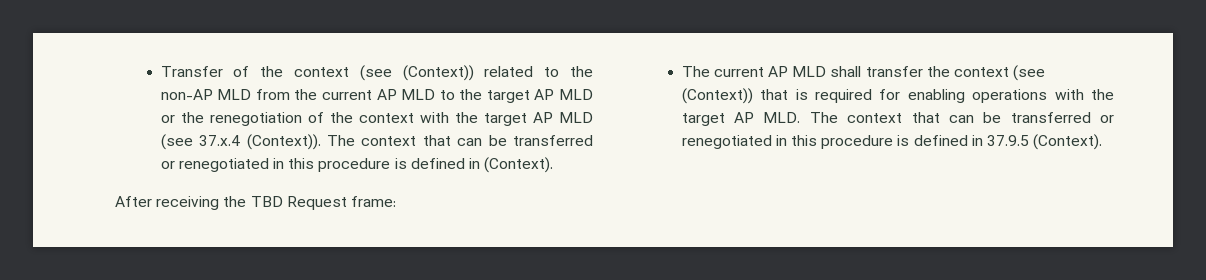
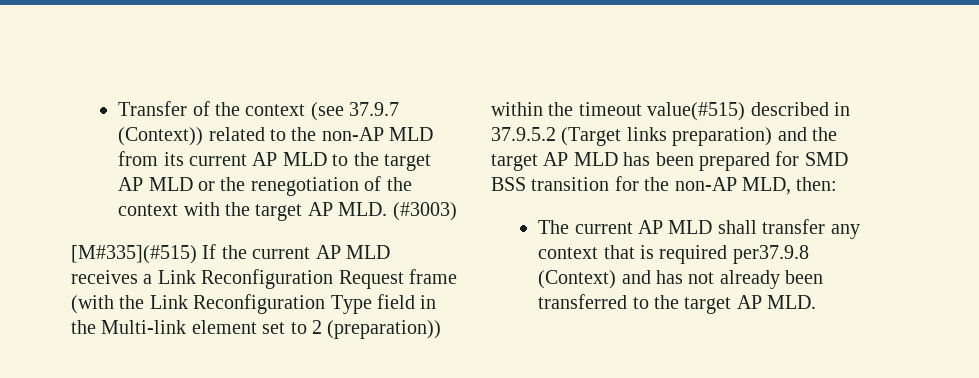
(392, 73) none -> [349,102,400,116] 37.9.7
[294,89,318,100] the -> [163,152,184,166] its
[559,112,593,123] [160,134,593,150] [160,157,554,173] [115,196,396,210] MLD (see 37.x.4 (Context)). The context that can be transferred or renegotiated in this procedure is defined in (Context). // After receiving the TBD Request frame: -> [338,202,457,221] [71,244,390,264] [71,269,457,289] [71,294,437,314] [71,320,442,339] [491,102,850,121] [491,127,837,146] [491,151,848,171] [491,176,838,195] MLD. (#3003) // [M#335](#515) If the current AP MLD receives a Link Reconfiguration Request frame (with the Link Reconfiguration Type field in the Multi-link element set to 2 (preparation)) within the timeout value(#515) described in 37.9.5.2 (Target links preparation) and the target AP MLD has been prepared for SMD BSS transition for the non-AP MLD, then:
[926,65,1046,81] [681,88,1114,104] [681,112,1114,126] [681,134,1103,150] the context (see (Context)) that is required for enabling operations with the target AP MLD. The context that can be transferred or renegotiated in this procedure is defined in 37.9.5 (Context). -> [830,224,860,239] [538,245,809,264] [538,270,824,289] [538,294,817,314] any context that is required per37.9.8 (Context) and has not already been transferred to the target AP MLD.

